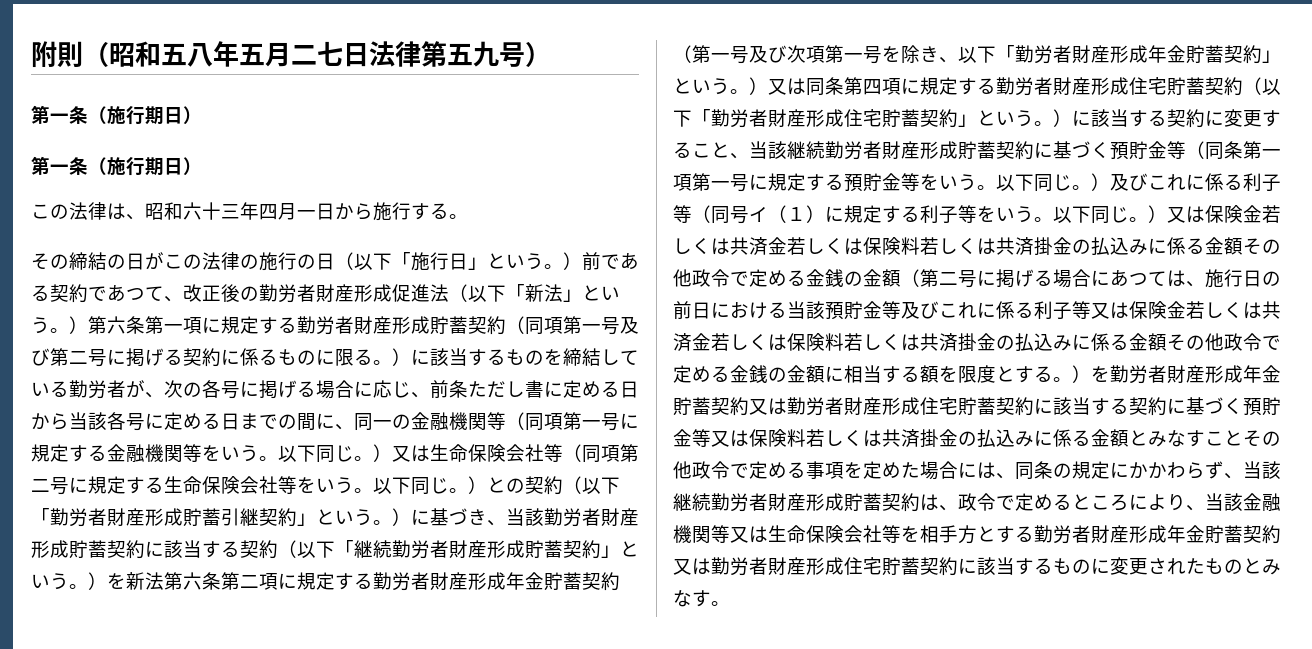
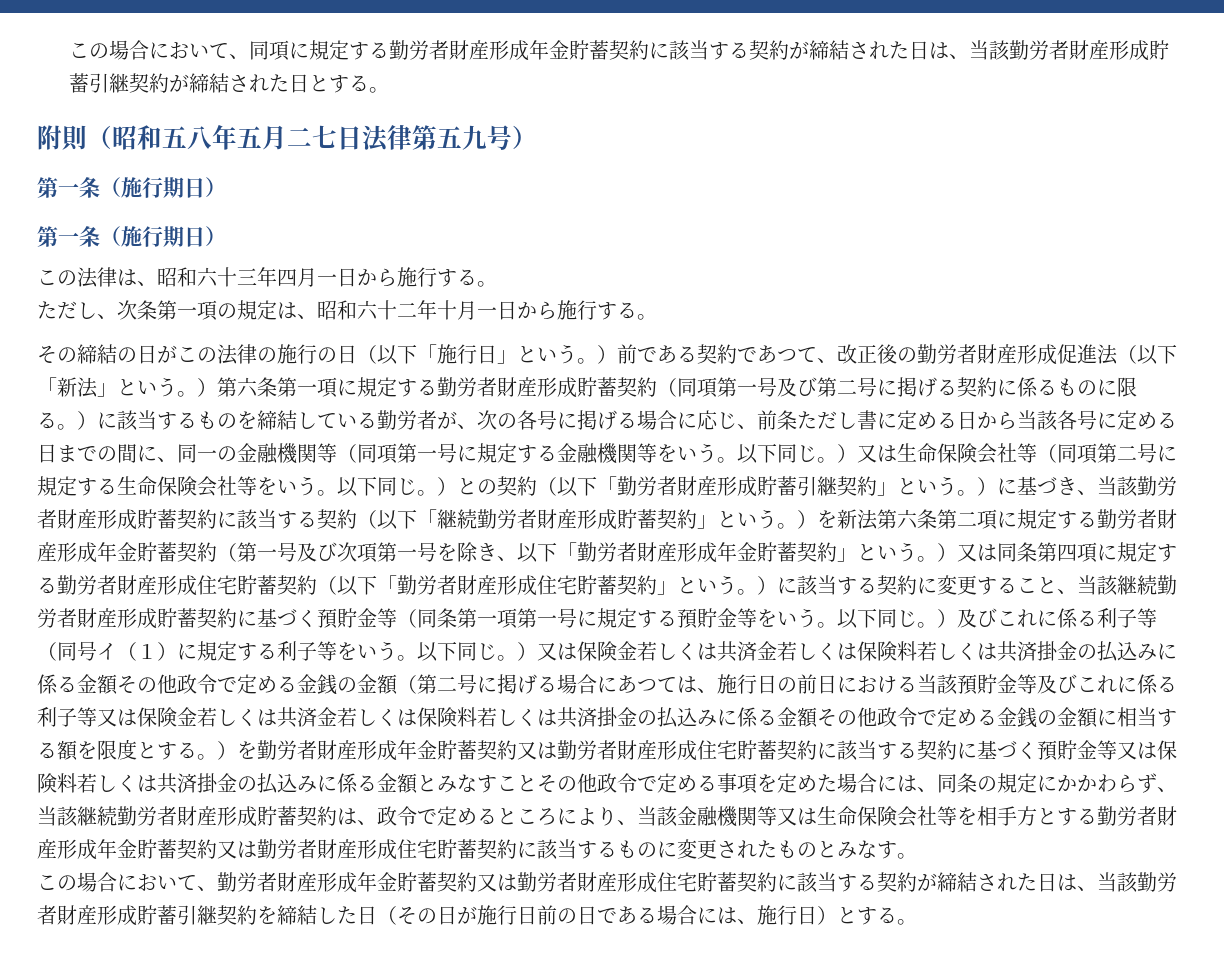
(31, 54) none -> [68,40,1169,61] [68,73,389,93] この場合において、同項に規定する勤労者財産形成年金貯蓄契約に該当する契約が締結された日は、当該勤労者財産形成貯蓄引継契約が締結された日とする。 //
(468, 216) none -> [37,300,657,321] // ただし、次条第一項の規定は、昭和六十二年十月一日から施行する。
(730, 603) none -> [37,872,1177,893] [37,905,917,926] // この場合において、勤労者財産形成年金貯蓄契約又は勤労者財産形成住宅貯蓄契約に該当する契約が締結された日は、当該勤労者財産形成貯蓄引継契約を締結した日（その日が施行日前の日である場合には、施行日）とする。

